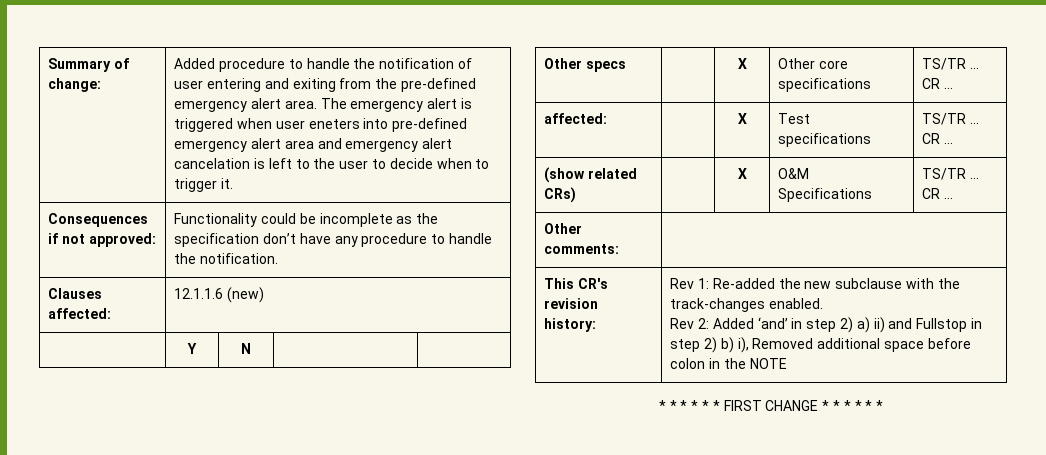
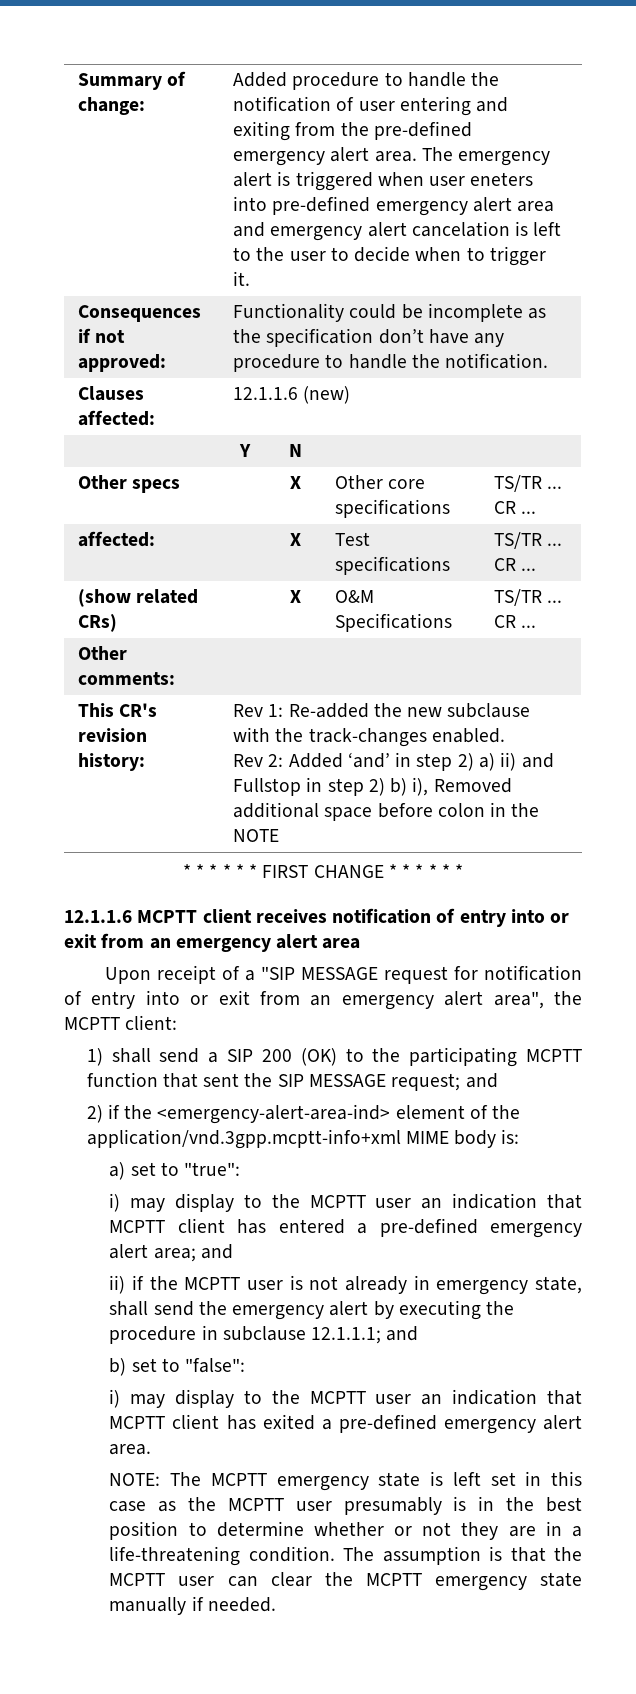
(884, 405) none -> [64,908,570,927] [64,933,361,952] [104,965,582,984] [64,990,582,1010] [64,1015,178,1030] [86,1047,582,1067] [86,1072,498,1091] [86,1104,521,1124] [86,1129,520,1149] [109,1162,241,1180] [109,1193,582,1212] [109,1218,582,1238] [109,1244,233,1262] [109,1275,582,1295] [109,1300,515,1320] [109,1325,419,1344] [109,1358,246,1376] [109,1389,582,1408] [109,1414,582,1434] [109,1444,152,1455] [109,1471,582,1491] [109,1496,582,1515] [109,1521,582,1540] [109,1546,582,1566] [109,1572,582,1591] [109,1596,276,1615] // 12.1.1.6 MCPTT client receives notification of entry into or exit from an emergency alert area // Upon receipt of a "SIP MESSAGE request for notification of entry into or exit from an emergency alert area", the MCPTT client: // 1) shall send a SIP 200 (OK) to the participating MCPTT function that sent the SIP MESSAGE request; and // 2) if the <emergency-alert-area-ind> element of the application/vnd.3gpp.mcptt-info+xml MIME body is: // a) set to "true": // i) may display to the MCPTT user an indication that MCPTT client has entered a pre-defined emergency alert area; and // ii) if the MCPTT user is not already in emergency state, shall send the emergency alert by executing the procedure in subclause 12.1.1.1; and // b) set to "false": // i) may display to the MCPTT user an indication that MCPTT client has exited a pre-defined emergency alert area. // NOTE: The MCPTT emergency state is left set in this case as the MCPTT user presumably is in the best position to determine whether or not they are in a life-threatening condition. The assumption is that the MCPTT user can clear the MCPTT emergency state manually if needed.

